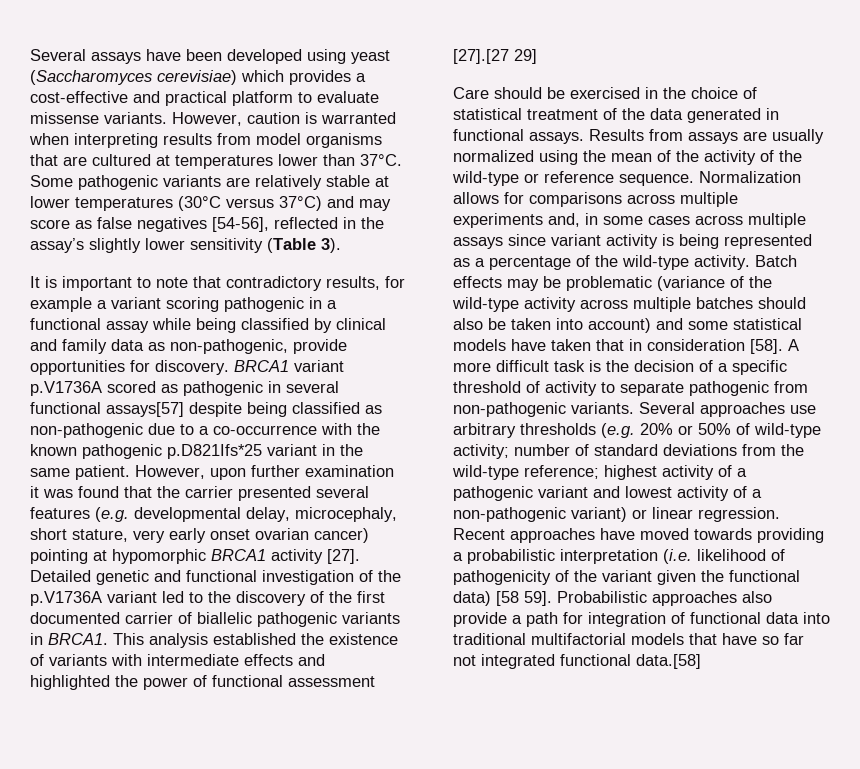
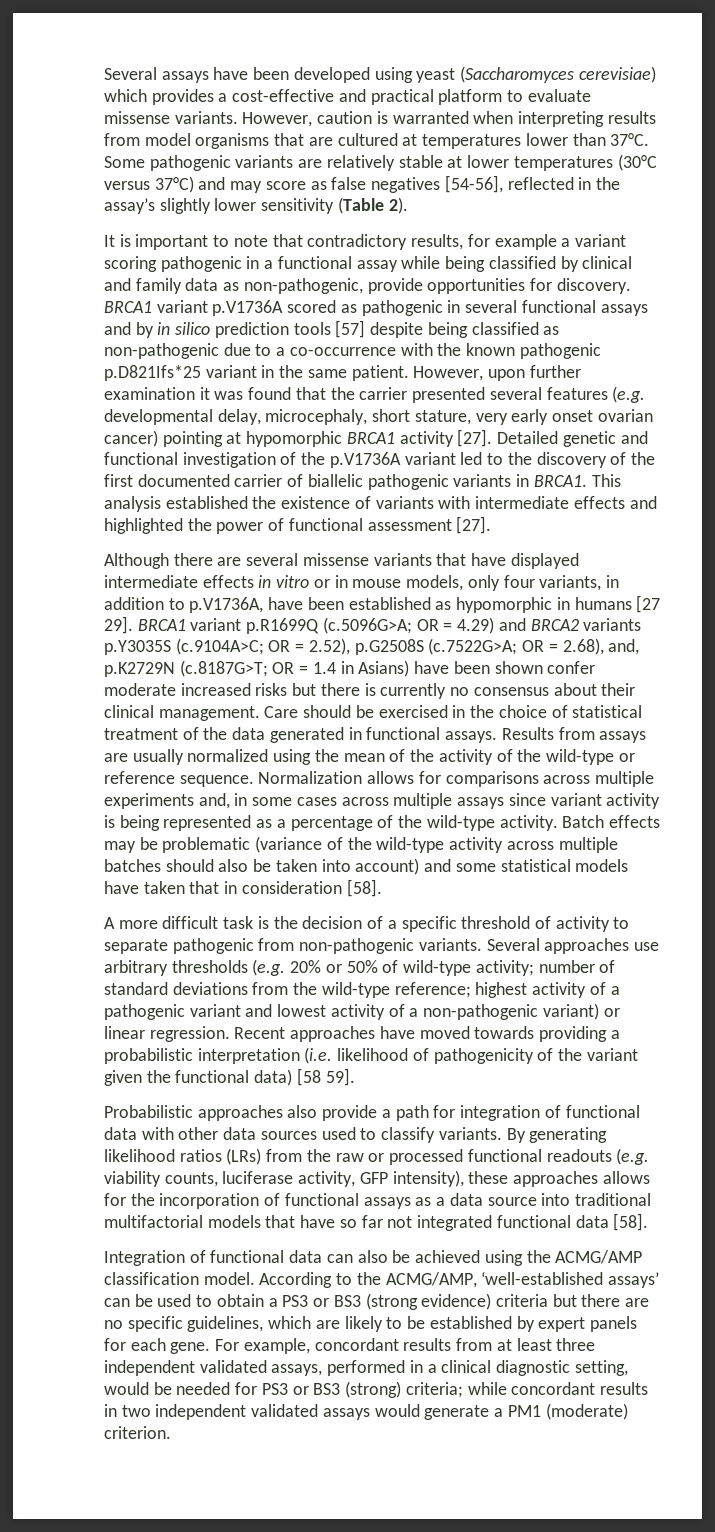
[321,238,341,253] 3). -> [388,197,408,214] 2).
[106,402,184,417] assays[57] -> [600,304,648,316] [104,320,366,338] assays and by in silico prediction tools [57]
[453,49,537,64] [27].[27 29] // -> [456,516,492,534] [104,553,579,569] [104,575,619,591] [104,595,661,613] [104,616,642,634] [104,638,640,655] [104,660,596,677] [104,683,636,699] [104,705,260,721] [27]. // Although there are several missense variants that have displayed intermediate effects in vitro or in mouse models, only four variants, in addition to p.V1736A, have been established as hypomorphic in humans [27 29]. BRCA1 variant p.R1699Q (c.5096G>A; OR = 4.29) and BRCA2 variants p.Y3035S (c.9104A>C; OR = 2.52), p.G2508S (c.7522G>A; OR = 2.68), and, p.K2729N (c.8187G>T; OR = 1.4 in Asians) have been shown confer moderate increased risks but there is currently no consensus about their clinical management.
(783, 346) none -> (382, 888) //
(552, 598) none -> (355, 1077) //
(799, 618) none -> [141,1127,608,1143] [104,1148,650,1165] [104,1170,650,1187] [104,1193,537,1209] with other data sources used to classify variants. By generating likelihood ratios (LRs) from the raw or processed functional readouts (e.g. viability counts, luciferase activity, GFP intensity), these approaches allows for the incorporation of functional assays as a data source
[636,654,701,669] data.[58] -> [575,1213,649,1231] [104,1250,643,1266] [104,1272,660,1288] [104,1293,650,1310] [104,1316,637,1332] [104,1338,596,1354] [104,1360,628,1376] [104,1381,648,1398] [104,1403,628,1420] [104,1426,171,1439] data [58]. // Integration of functional data can also be achieved using the ACMG/AMP classification model. According to the ACMG/AMP, ‘well-established assays’ can be used to obtain a PS3 or BS3 (strong evidence) criteria but there are no specific guidelines, which are likely to be established by expert panels for each gene. For example, concordant results from at least three independent validated assays, performed in a clinical diagnostic setting, would be needed for PS3 or BS3 (strong) criteria; while concordant results in two independent validated assays would generate a PM1 (moderate) criterion.

